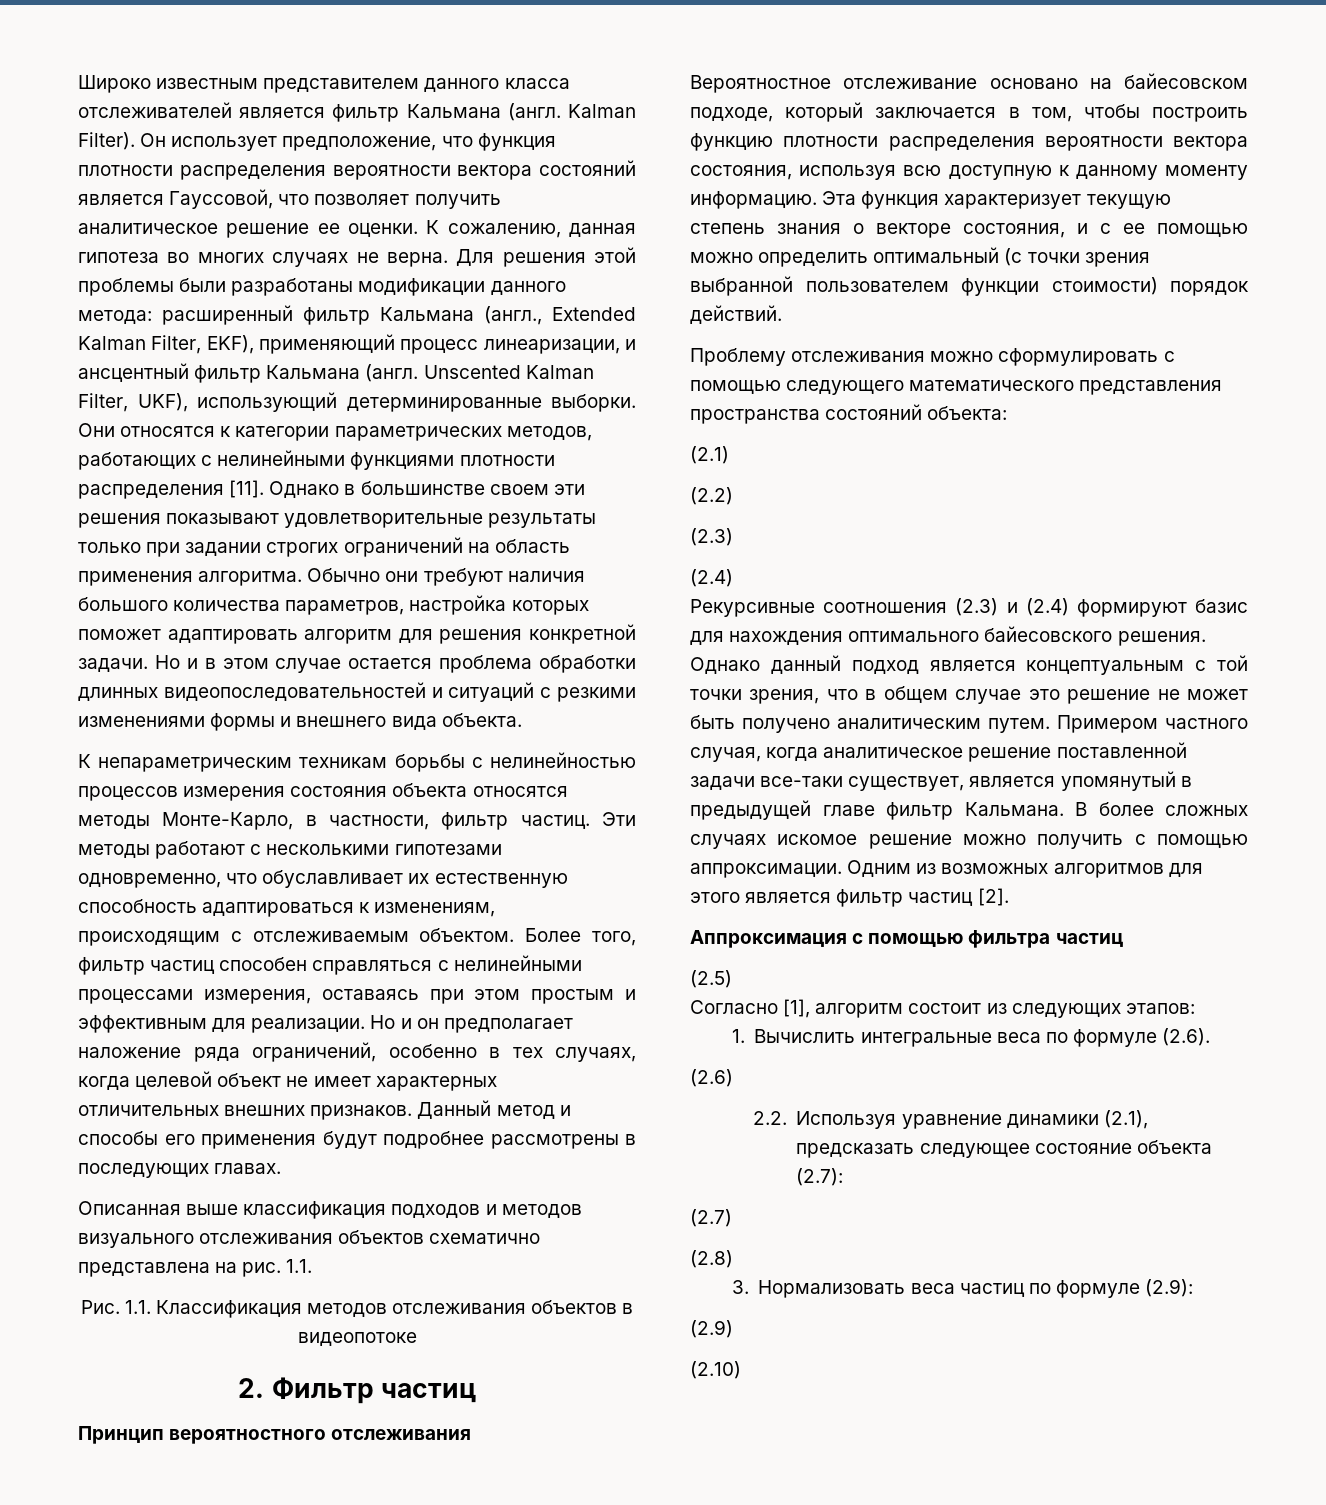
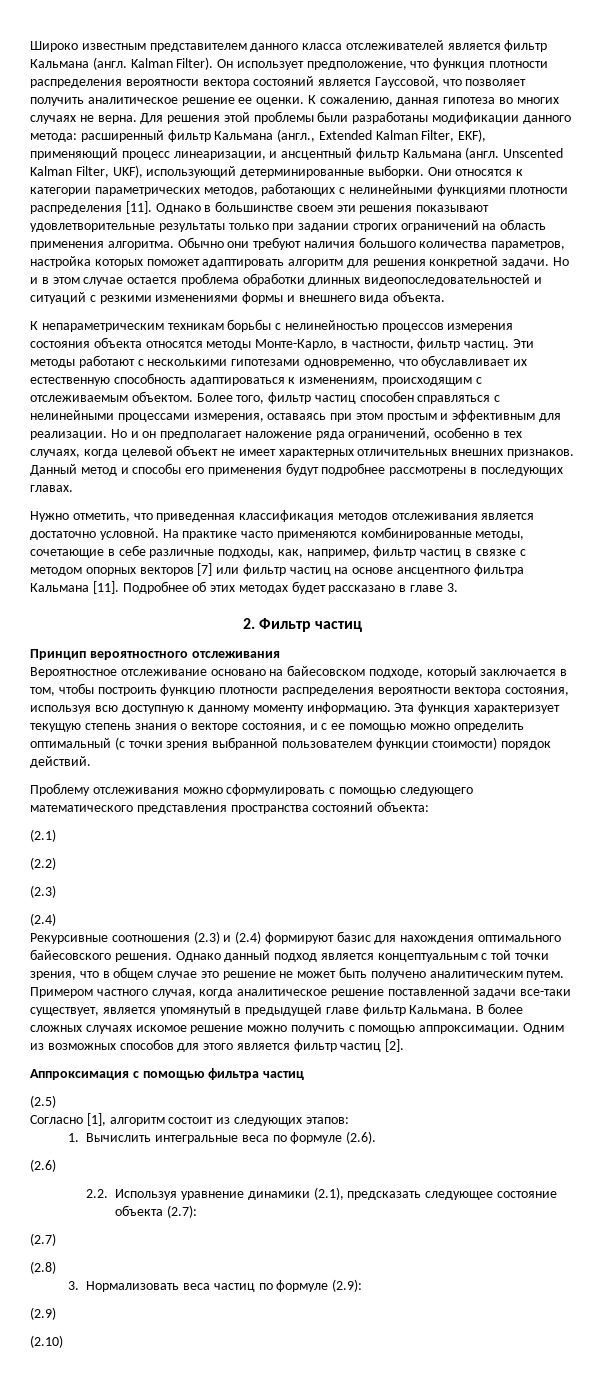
[78,1201,582,1219] [78,1230,541,1248] [78,1259,313,1277] [80,1300,634,1318] [297,1332,417,1346] Описанная выше классификация подходов и методов визуального отслеживания объектов схематично представлена на рис. 1.1. // Рис. 1.1. Классификация методов отслеживания объектов в видеопотоке -> [30,510,535,522] [30,527,525,540] [30,545,526,558] [30,563,524,576] [30,581,458,594] Нужно отметить, что приведенная классификация методов отслеживания является достаточно условной. На практике часто применяются комбинированные методы, сочетающие в себе различные подходы, как, например, фильтр частиц в связке с методом опорных векторов [7] или фильтр частиц на основе ансцентного фильтра Кальмана [11]. Подробнее об этих методах будет рассказано в главе 3.
[1053,863,1164,878] алгоритмов -> [119,1039,174,1050] способов

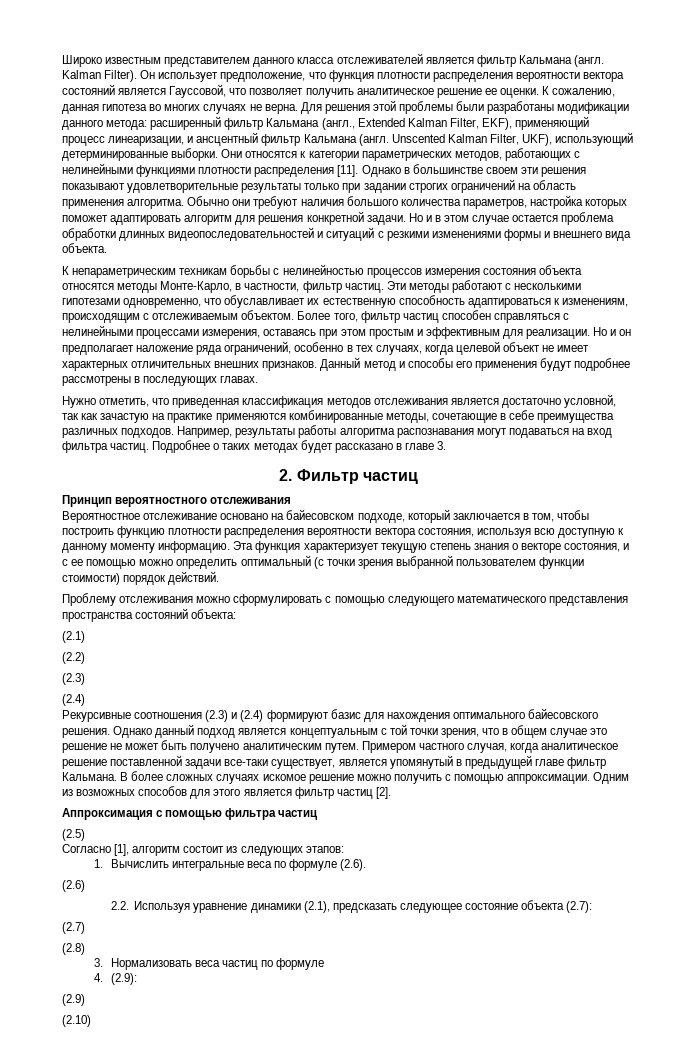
[99,528,274,540] условной. На практике часто -> [563,394,616,408] [62,413,213,423] условной, так как зачастую на практике
[149,546,526,558] [30,563,524,576] [30,581,236,594] различные подходы, как, например, фильтр частиц в связке с методом опорных векторов [7] или фильтр частиц на основе ансцентного фильтра Кальмана [11]. Подробнее об этих -> [537,413,615,423] [62,425,613,438] [62,440,251,453] преимущества различных подходов. Например, результаты работы алгоритма распознавания могут подаваться на вход фильтра частиц. Подробнее о таких
(329, 1286) none -> [94,973,104,982] // 4.

